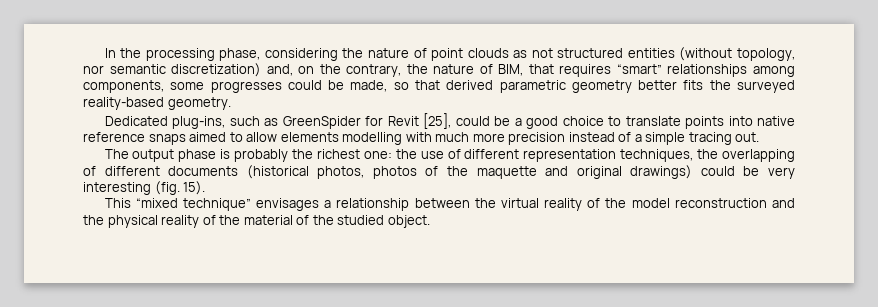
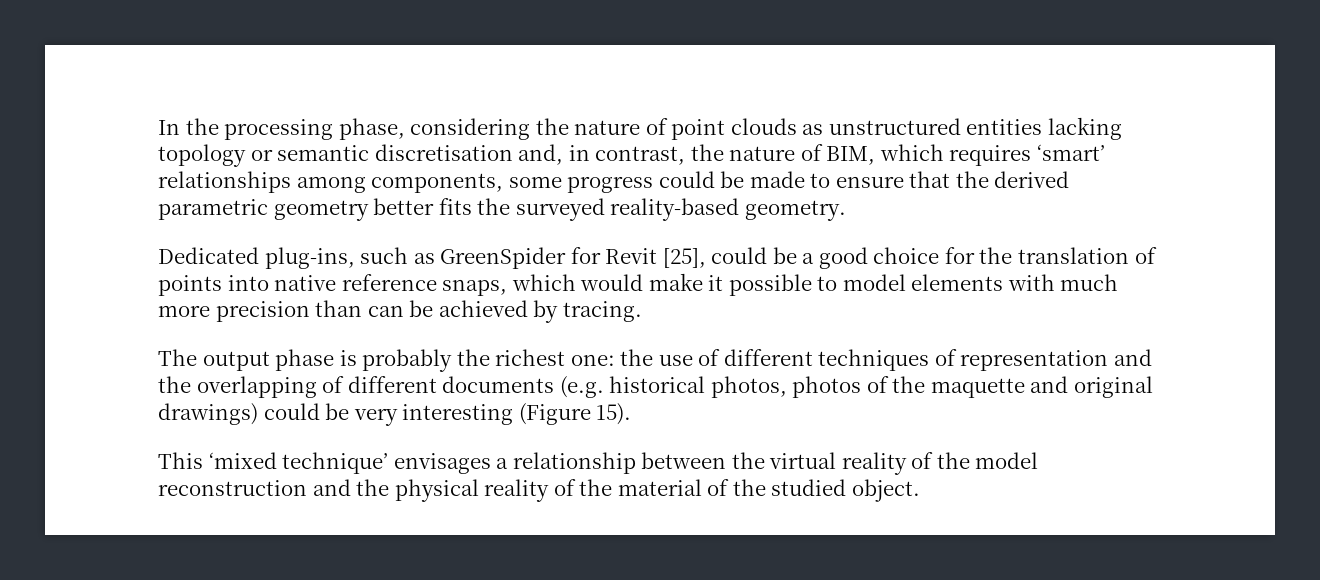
[531,47,796,61] [83,63,402,77] not structured entities (without topology, nor semantic discretization) and, on the contrary, -> [828,117,1122,140] [158,144,686,167] unstructured entities lacking topology or semantic discretisation and, in contrast,
[528,64,662,77] that requires “smart” -> [879,144,1105,166] which requires ‘smart’
[210,80,440,93] progresses could be made, so that -> [567,171,989,193] progress could be made to ensure that the
[608,116,795,129] [83,132,760,145] to translate points into native reference snaps aimed to allow elements modelling with much more precision instead of a simple tracing out. -> [944,247,1157,264] [158,273,1119,296] [158,300,642,323] for the translation of points into native reference snaps, which would make it possible to model elements with much more precision than can be achieved by tracing.
[523,149,694,162] representation techniques, -> [818,349,1153,371] techniques of representation and
[246,165,309,179] (historical -> [559,376,706,398] (e.g. historical
[154,181,180,195] (fig. -> [518,403,591,425] (Figure
[135,198,251,211] “mixed technique” -> [208,452,389,474] ‘mixed technique’

